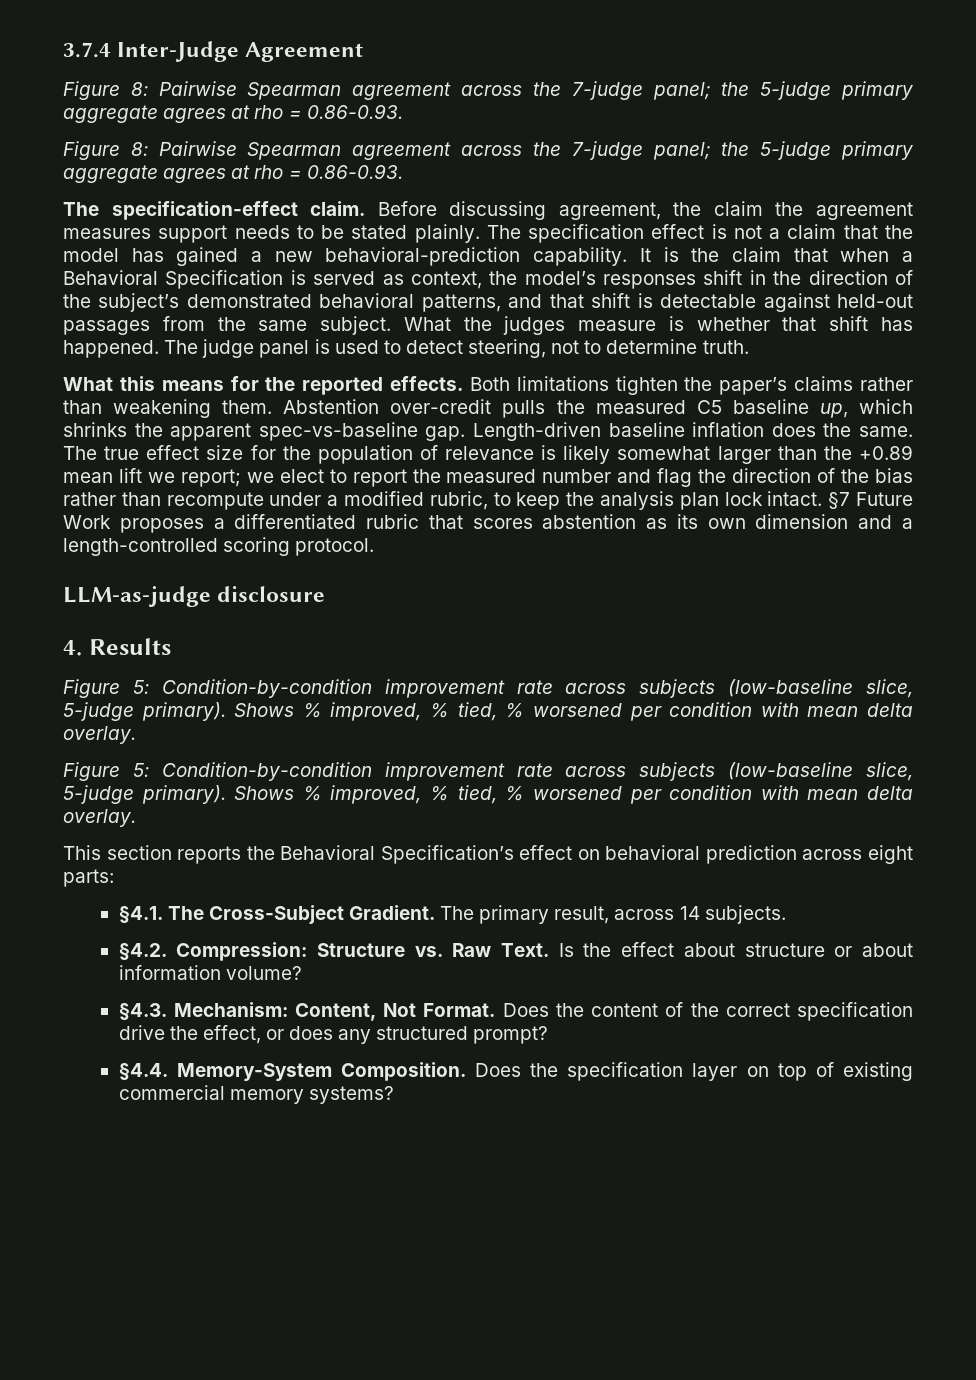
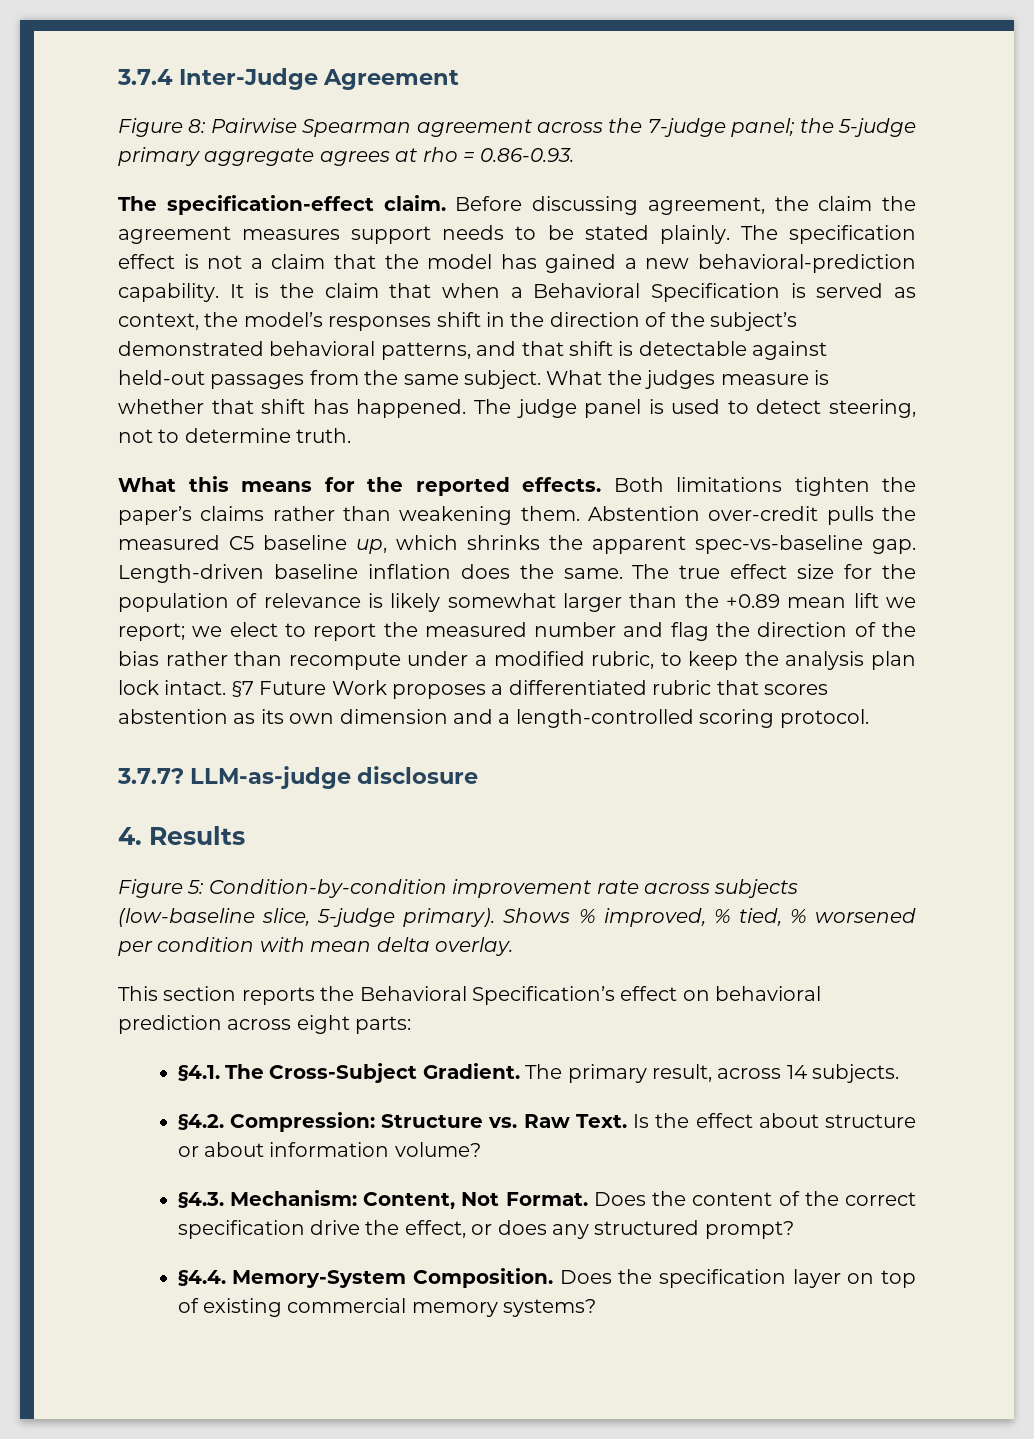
[63,141,915,160] [63,164,403,183] // Figure 8: Pairwise Spearman agreement across the 7-judge panel; the 5-judge primary aggregate agrees at rho = 0.86-0.93. -> (575, 155) none
(375, 547) none -> [117,768,184,784] 3.7.7?
[63,762,913,781] [63,785,913,804] [63,809,136,827] // Figure 5: Condition-by-condition improvement rate across subjects (low-baseline slice, 5-judge primary). Shows % improved, % tied, % worsened per condition with mean delta overlay. -> (513, 946) none

